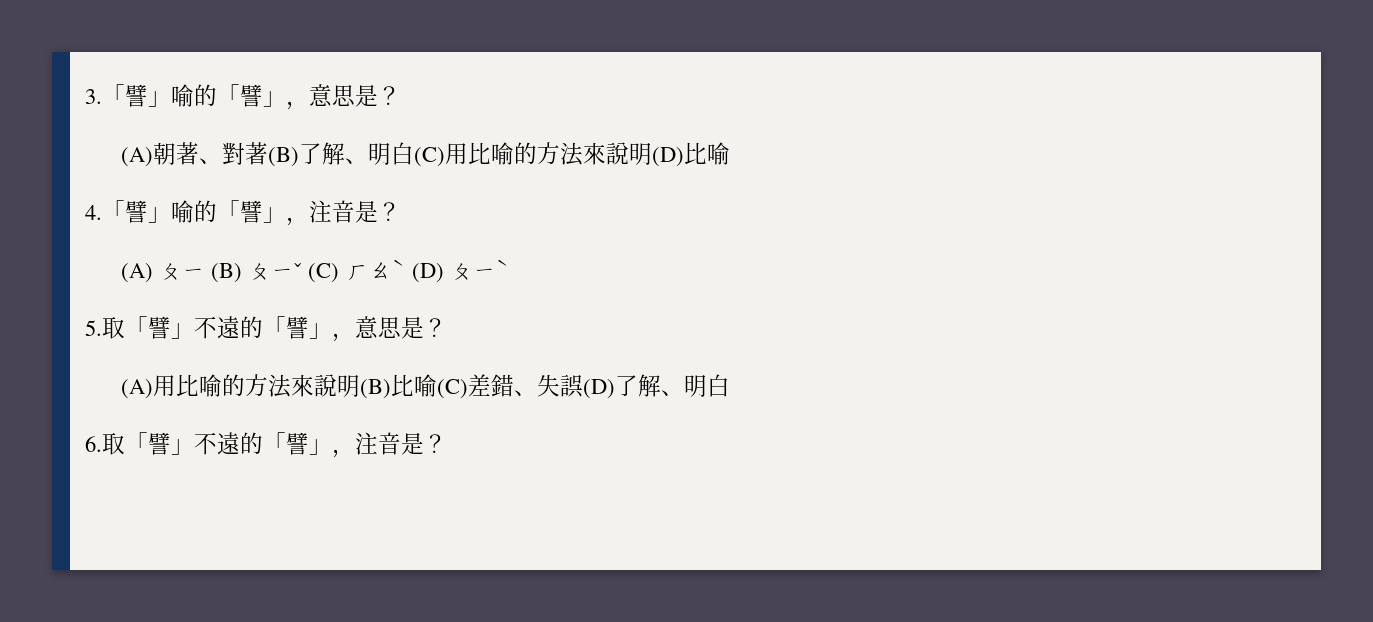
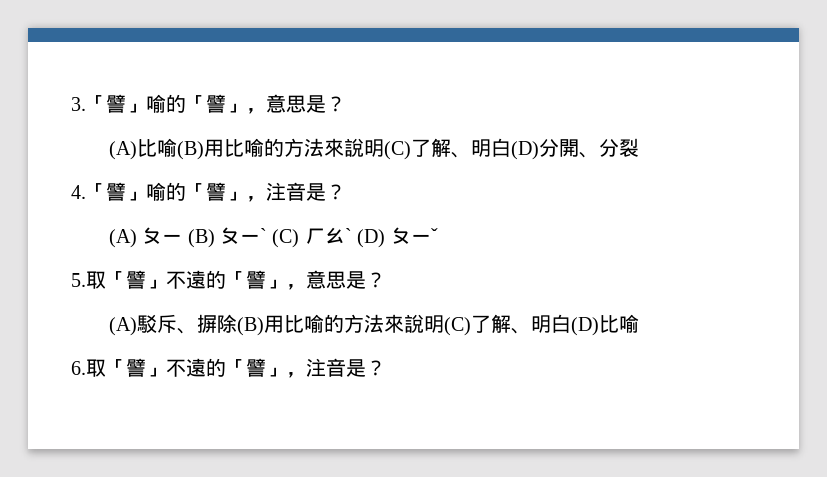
[153,142,731,167] 朝著、對著(B)了解、明白(C)用比喻的方法來說明(D)比喻 -> [136,138,639,160] 比喻(B)用比喻的方法來說明(C)了解、明白(D)分開、分裂
[248,262,303,281] ㄆㄧˇ -> [220,227,268,244] ㄆㄧˋ
[449,259,510,281] ㄆㄧˋ -> [390,227,438,244] ㄆㄧˇ
[153,374,731,399] 用比喻的方法來說明(B)比喻(C)差錯、失誤(D)了解、明白 -> [136,314,639,336] 駁斥、摒除(B)用比喻的方法來說明(C)了解、明白(D)比喻

